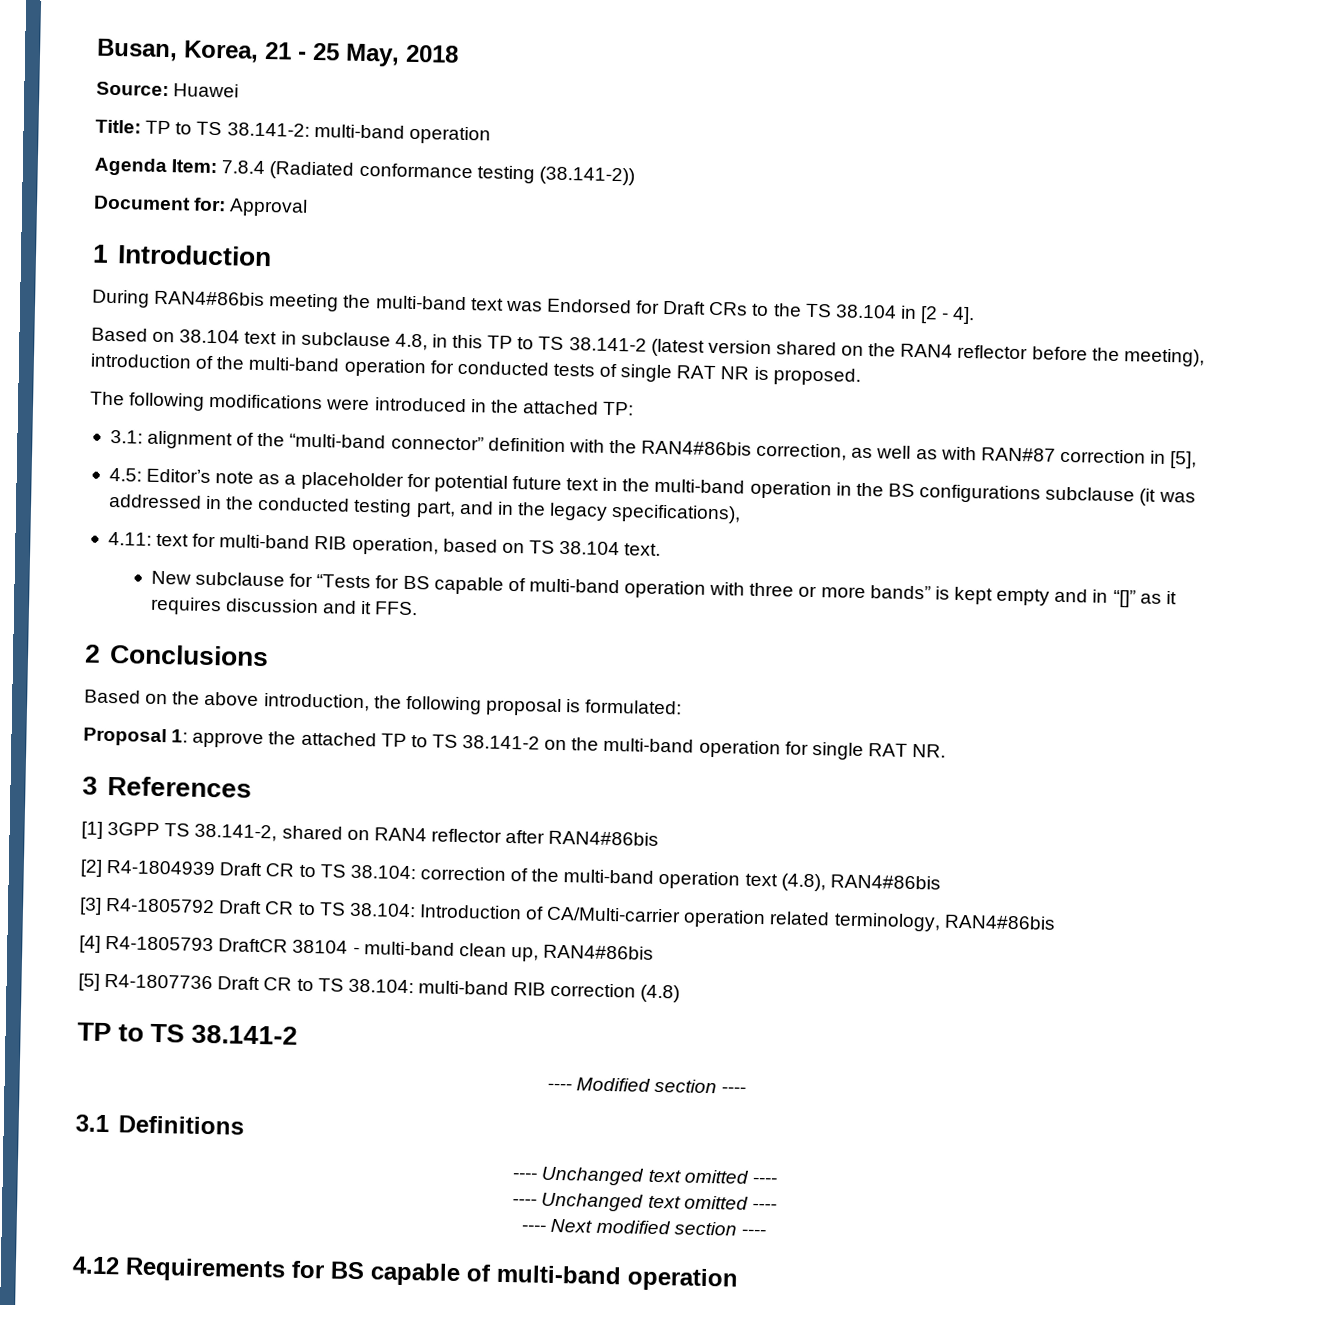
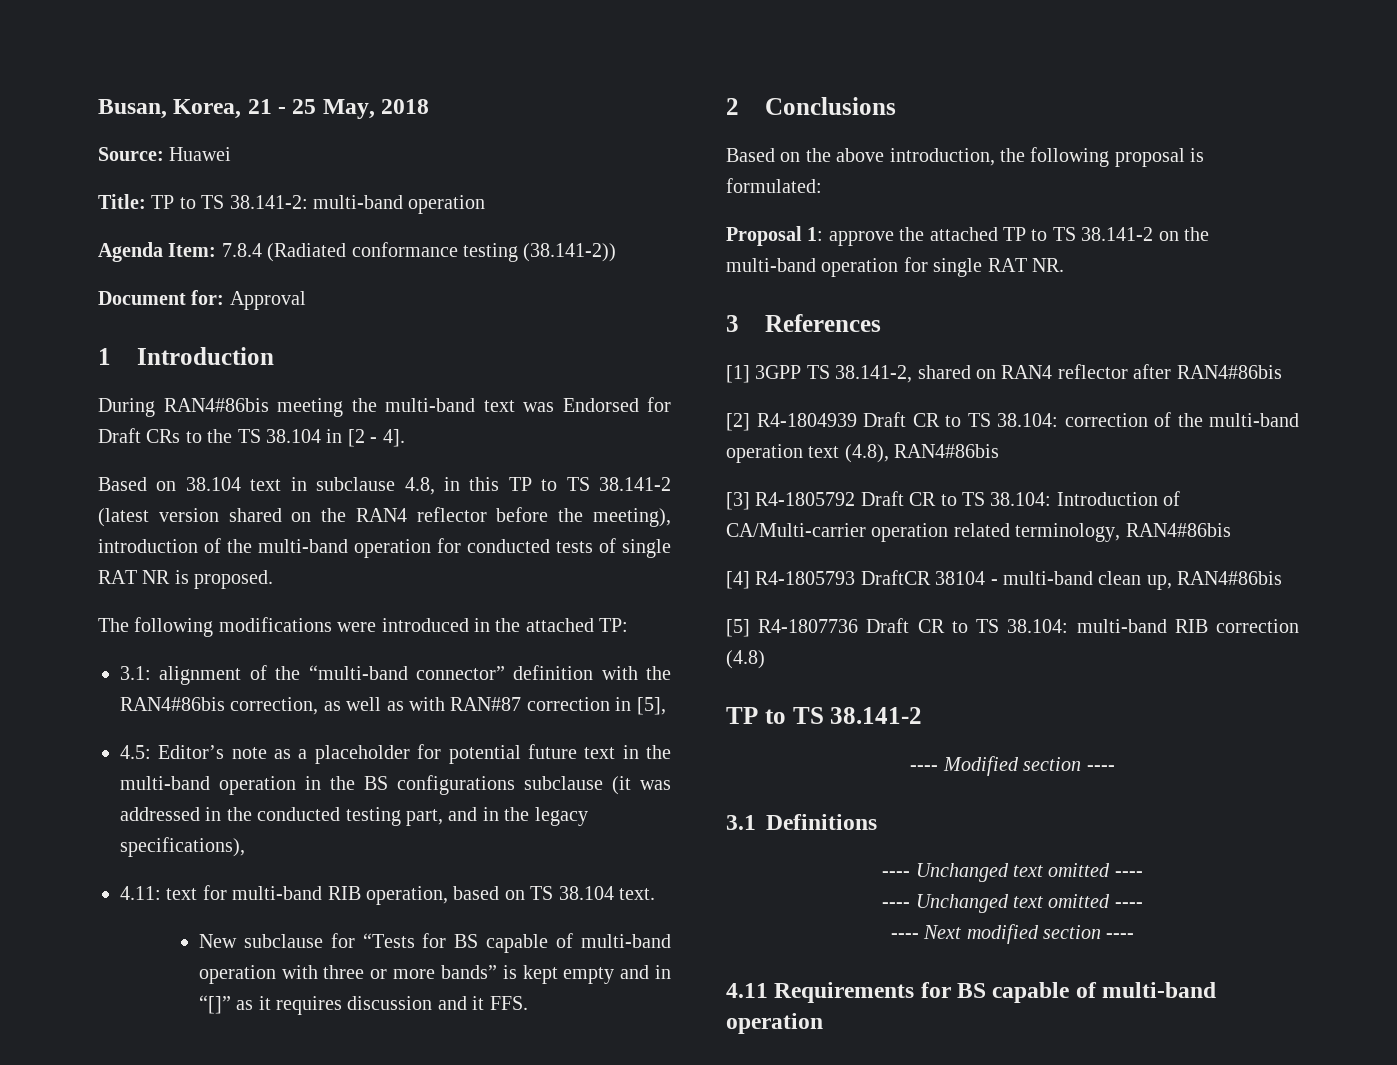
[72,1256,120,1275] 4.12 -> [726,983,768,998] 4.11

